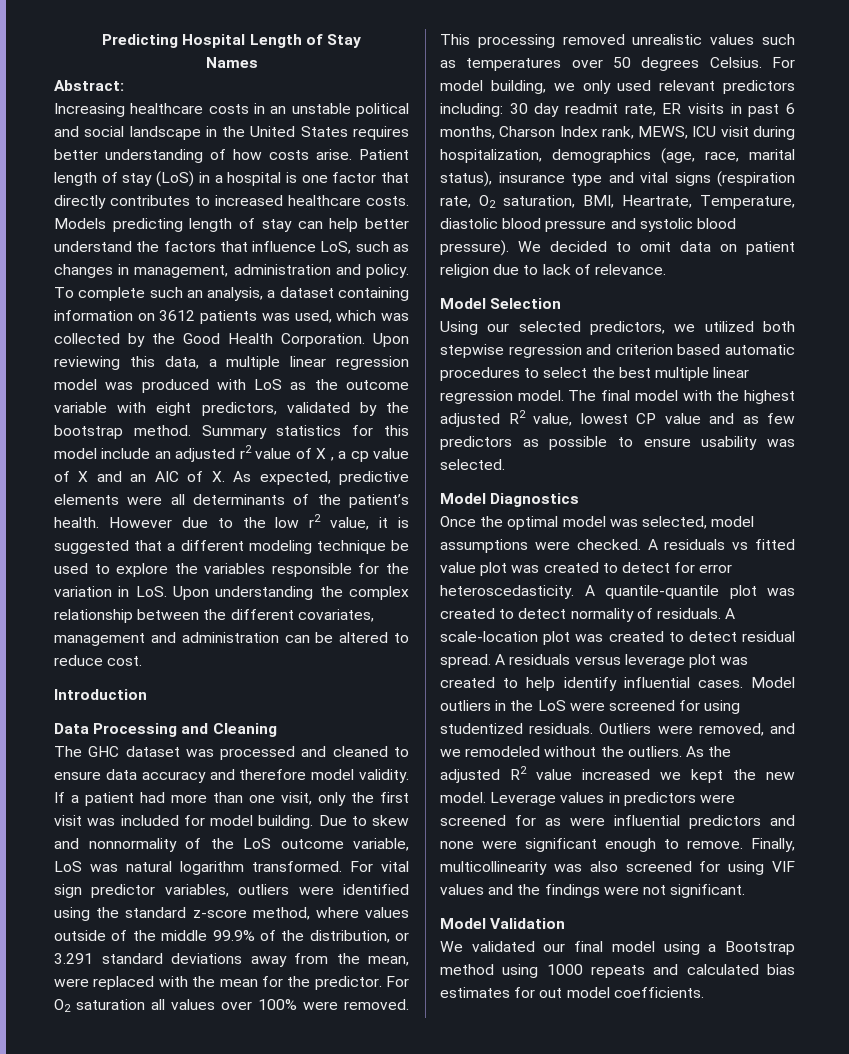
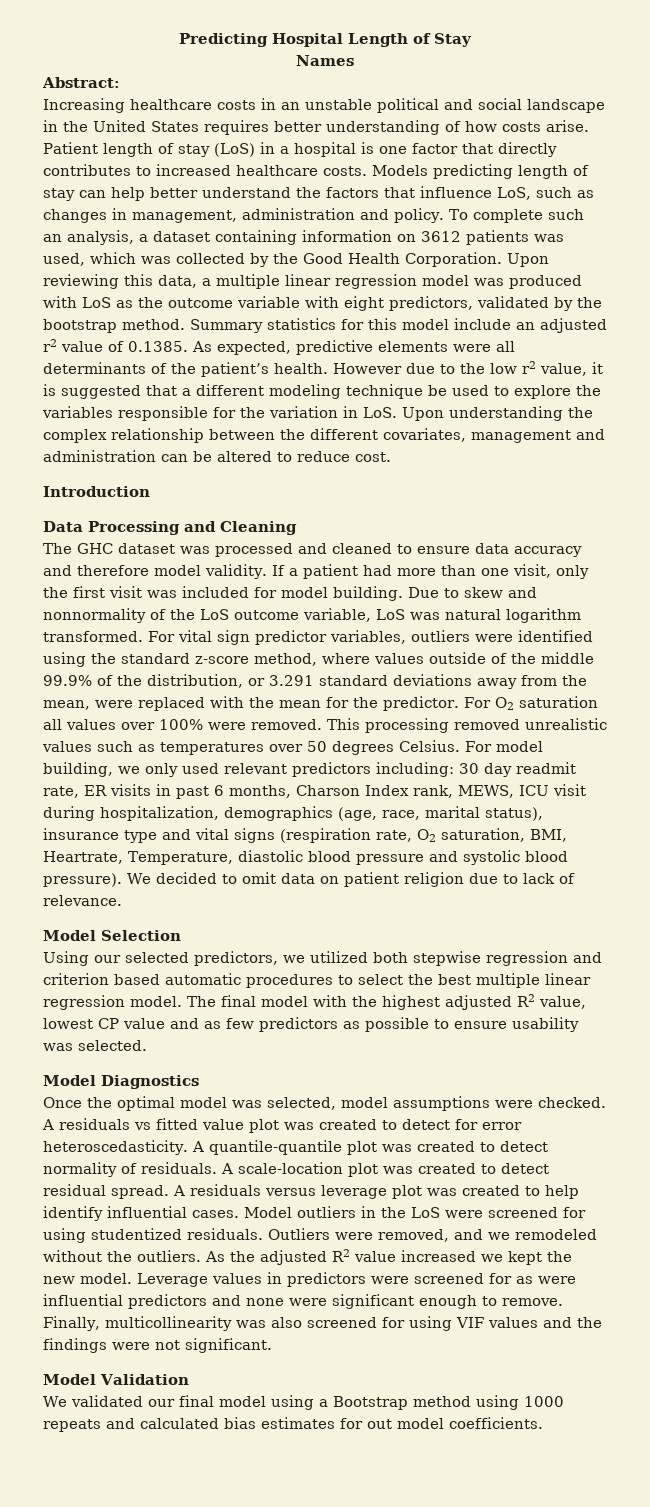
[316,448,409,462] [54,471,225,482] X , a cp value of X and an AIC of X. -> [128,341,188,352] 0.1385.

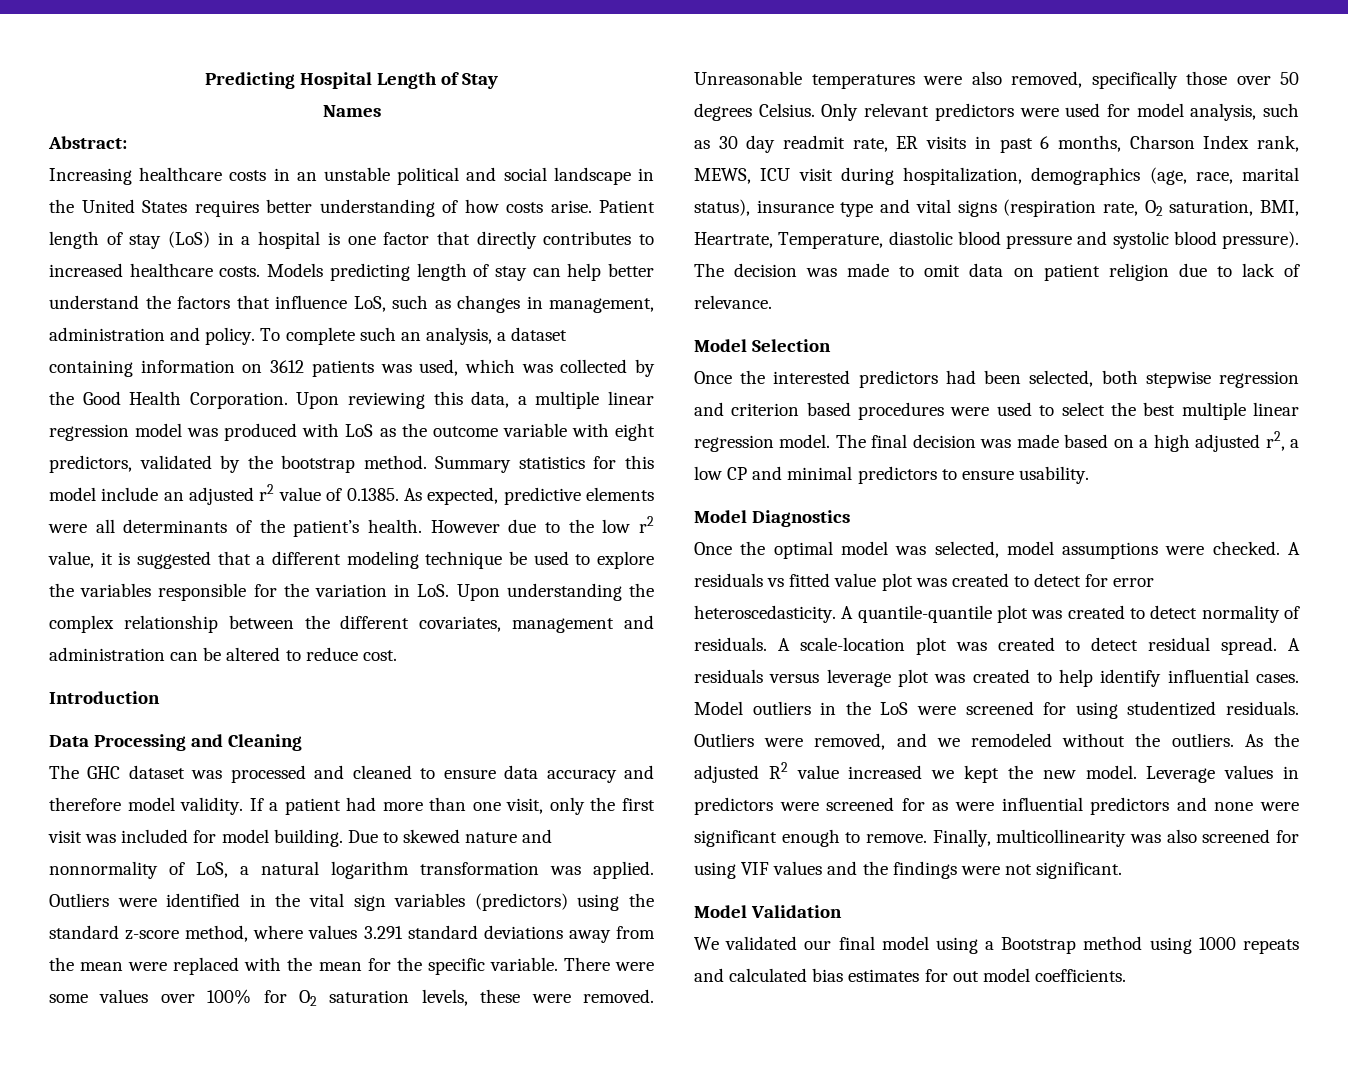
[464,587,503,598] skew -> [403,829,518,843] skewed nature
[170,608,581,623] [43,630,593,645] the LoS outcome variable, LoS was natural logarithm transformed. For vital sign predictor variables, outliers were identified -> [196,861,654,879] [49,893,568,911] LoS, a natural logarithm transformation was applied. Outliers were identified in the vital sign variables (predictors)
[429,652,594,664] [43,674,265,688] outside of the middle 99.9% of the distribution, or -> (358, 932) none
[43,700,90,710] mean, -> [80,962,124,971] mean
[383,696,598,711] [43,718,607,733] [42,740,543,755] [43,762,454,777] predictor. For O2 saturation all values over 100% were removed. This processing removed unrealistic values such as temperatures over 50 degrees Celsius. For model building, we only used relevant predictors including: -> [427,957,654,975] [49,989,654,1006] [694,71,1299,89] [694,103,1299,121] [694,140,710,149] specific variable. There were some values over 100% for O2 saturation levels, these were removed. Unreasonable temperatures were also removed, specifically those over 50 degrees Celsius. Only relevant predictors were used for model analysis, such as
[127,872,217,884] We decided -> [694,263,890,277] The decision was made
[43,951,368,966] Using our selected predictors, we utilized -> [694,370,1094,388] Once the interested predictors had been selected,
[165,973,333,988] automatic procedures -> [858,402,1032,420] procedures were used
[261,994,586,1010] [43,1017,579,1032] [43,1040,147,1051] model with the highest adjusted R2 value, lowest CP value and as few predictors as possible to ensure usability was selected. -> [912,431,1299,452] [694,466,1089,484] decision was made based on a high adjusted r2, a low CP and minimal predictors to ensure usability.

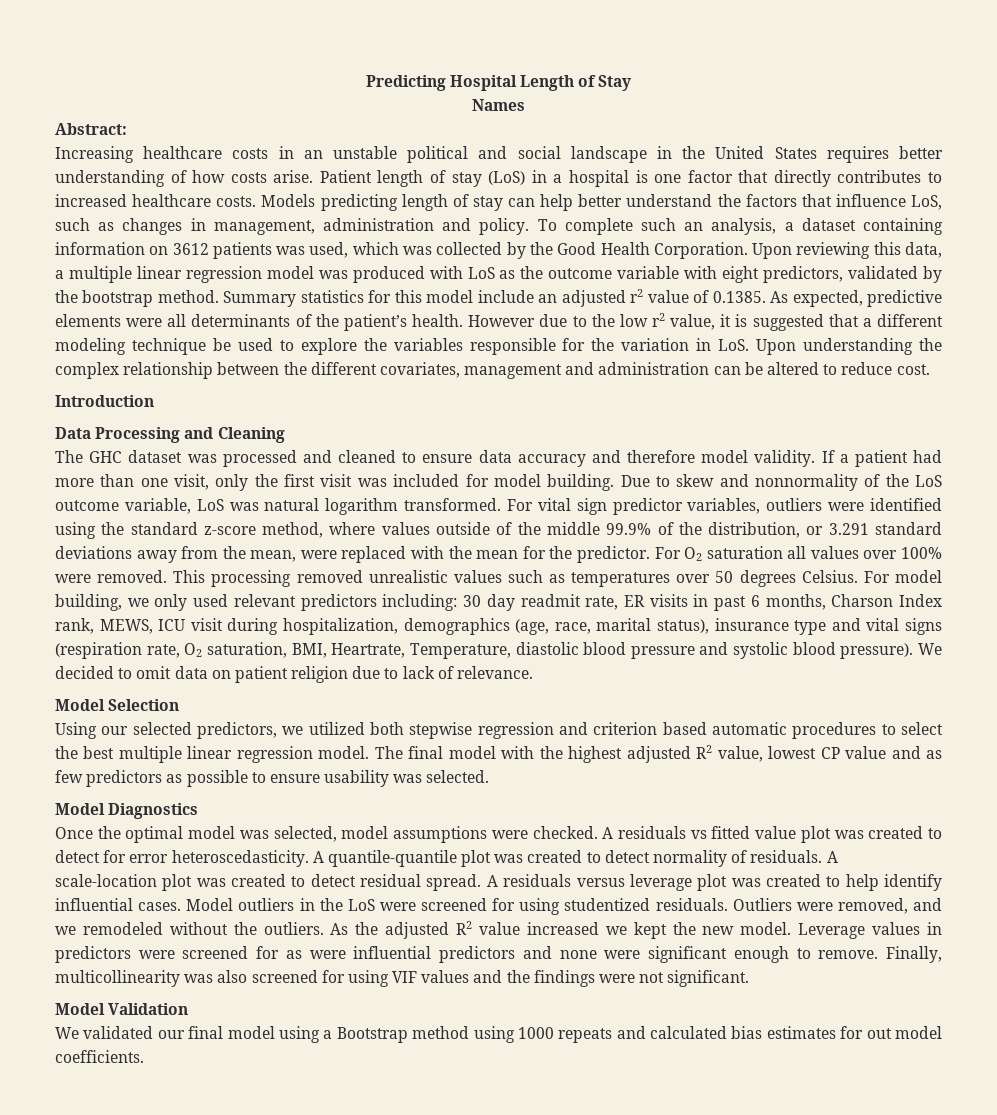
[403,829,518,843] skewed nature -> [676,474,715,487] skew
[196,861,654,879] [49,893,568,911] LoS, a natural logarithm transformation was applied. Outliers were identified in the vital sign variables (predictors) -> [885,474,943,487] [55,498,943,515] the LoS outcome variable, LoS was natural logarithm transformed. For vital sign predictor variables, outliers were identified
(358, 932) none -> [436,522,824,538] outside of the middle 99.9% of the distribution, or
[80,962,124,971] mean -> [250,550,297,562] mean,
[427,957,654,975] [49,989,654,1006] [694,71,1299,89] [694,103,1299,121] [694,140,710,149] specific variable. There were some values over 100% for O2 saturation levels, these were removed. Unreasonable temperatures were also removed, specifically those over 50 degrees Celsius. Only relevant predictors were used for model analysis, such as -> [576,546,942,563] [55,570,942,587] [55,594,458,611] predictor. For O2 saturation all values over 100% were removed. This processing removed unrealistic values such as temperatures over 50 degrees Celsius. For model building, we only used relevant predictors including:
[694,263,890,277] The decision was made -> [917,643,942,655] [55,666,114,679] We decided
[694,370,1094,388] Once the interested predictors had been selected, -> [55,722,365,739] Using our selected predictors, we utilized
[858,402,1032,420] procedures were used -> [712,722,877,739] automatic procedures
[912,431,1299,452] [694,466,1089,484] decision was made based on a high adjusted r2, a low CP and minimal predictors to ensure usability. -> [448,745,943,763] [55,770,490,787] model with the highest adjusted R2 value, lowest CP value and as few predictors as possible to ensure usability was selected.

